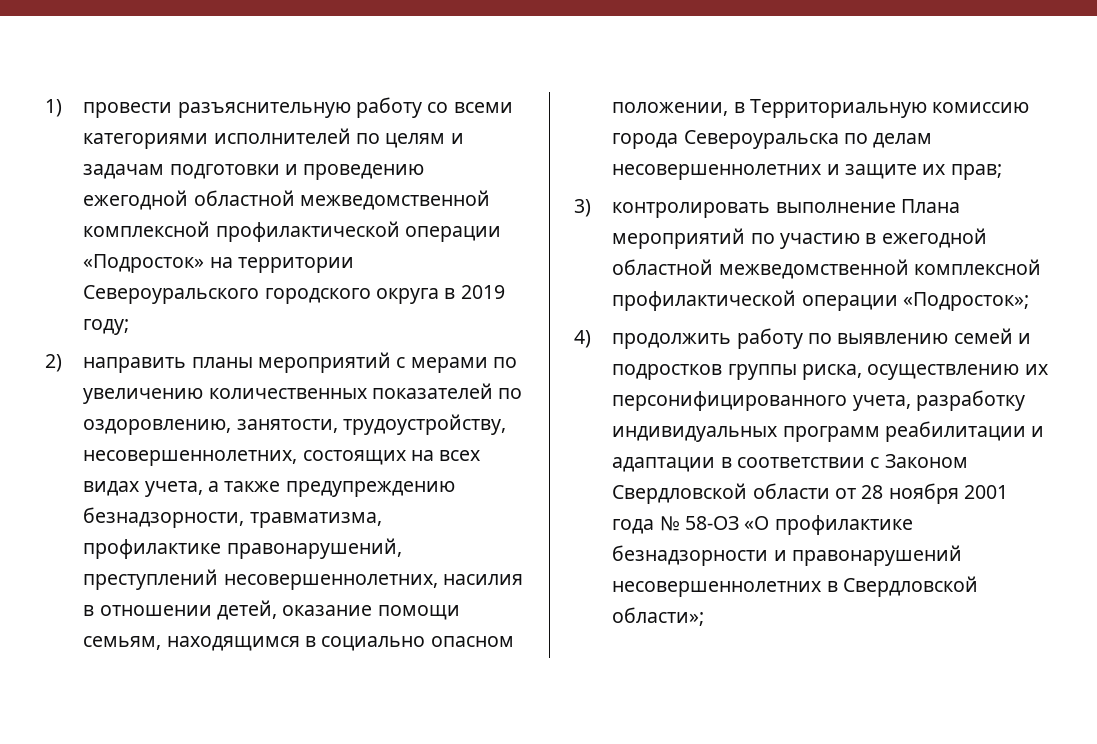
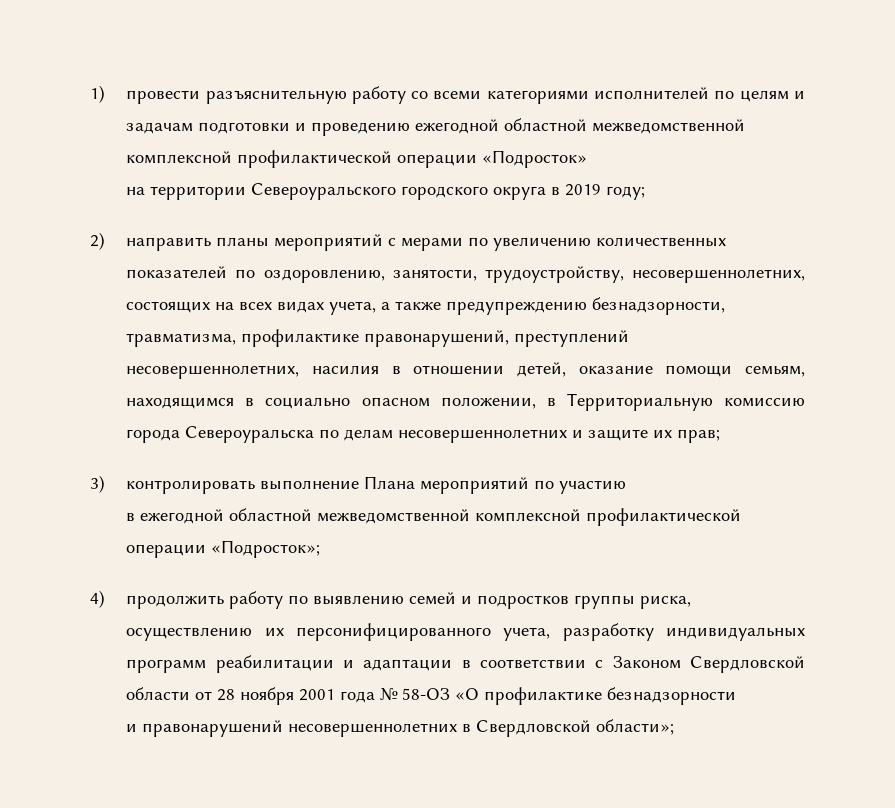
(205, 263) none -> (588, 159) //
(860, 241) none -> (627, 487) //
(769, 555) none -> (737, 696) //

